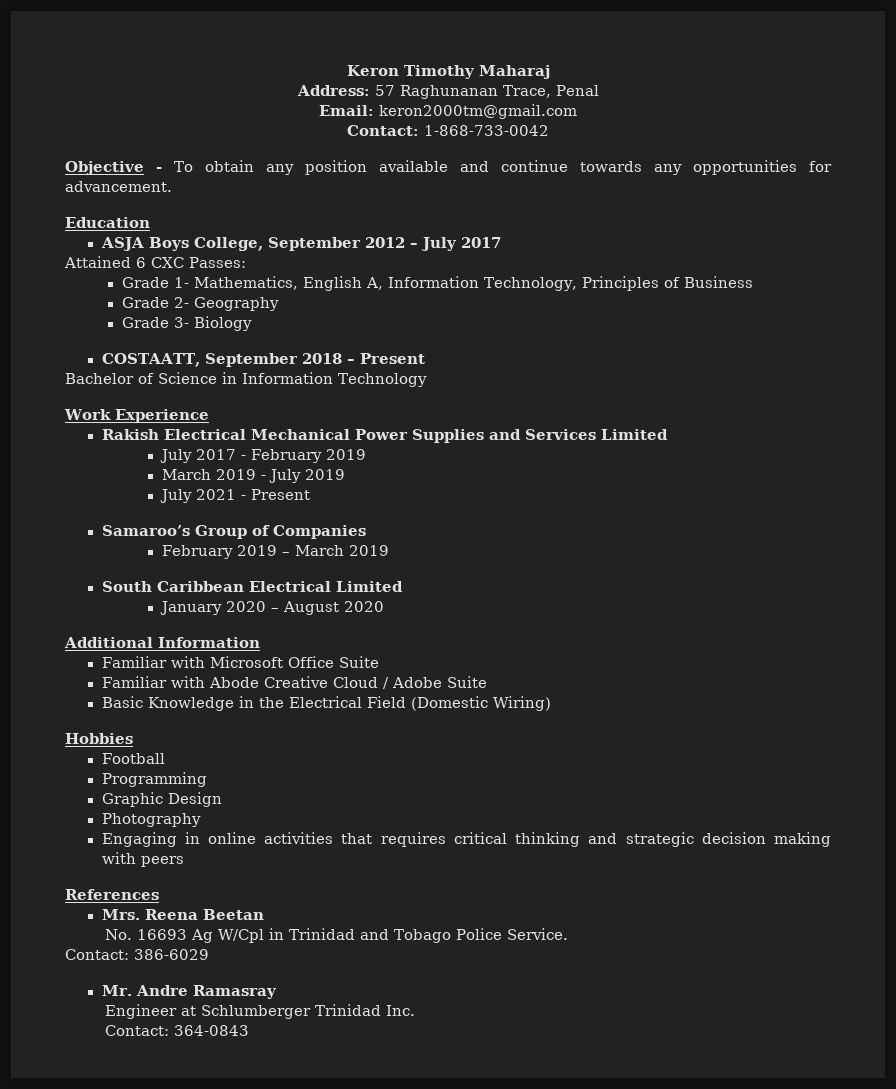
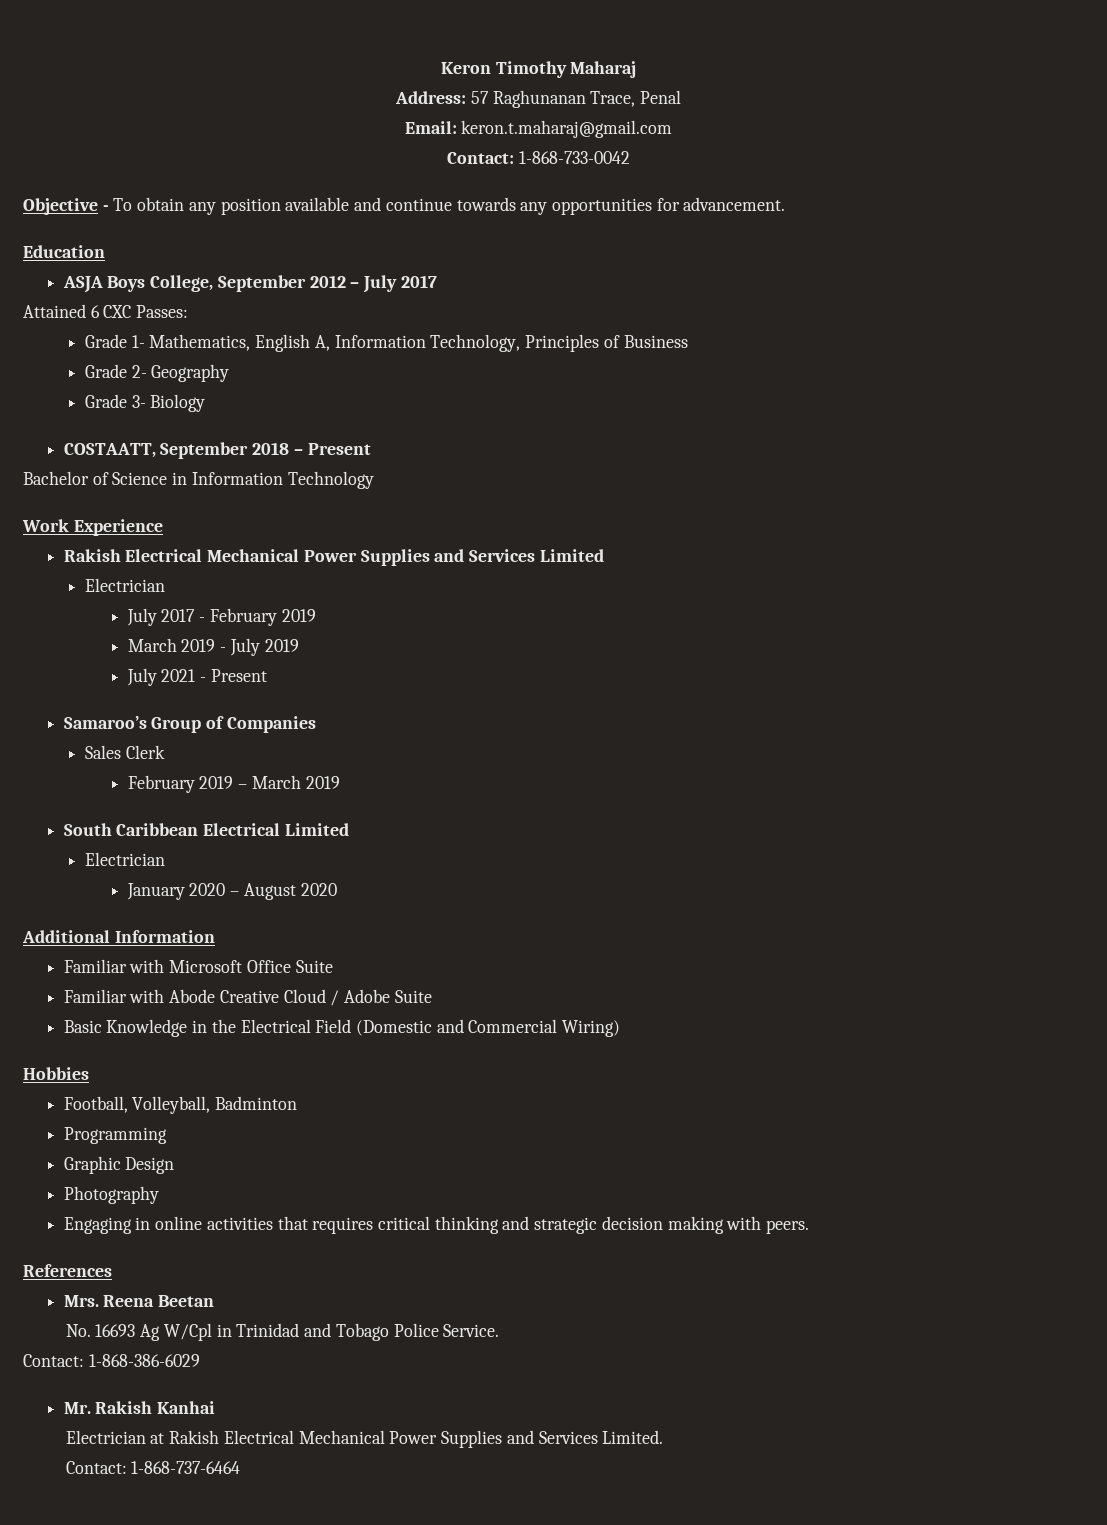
[379,104,577,119] keron2000tm@gmail.com -> [461,120,673,138] keron.t.maharaj@gmail.com
(668, 434) none -> [85,578,166,592] // Electrician
(366, 532) none -> [85,745,165,759] // Sales Clerk
(403, 586) none -> [85,852,166,866] // Electrician
(488, 703) none -> [436,1019,558,1033] and Commercial
[101,753,165,764] Football -> [63,1096,298,1114] Football, Volleyball, Badminton
[140,856,184,867] peers -> [766,1220,810,1234] peers.
[134,949,209,960] 386-6029 -> [88,1354,200,1367] 1-868-386-6029
[135,985,277,999] [105,1004,416,1019] [105,1025,250,1036] Andre Ramasray // Engineer at Schlumberger Trinidad Inc. // Contact: 364-0843 -> [95,1401,216,1414] [65,1430,664,1448] [65,1461,241,1474] Rakish Kanhai // Electrician at Rakish Electrical Mechanical Power Supplies and Services Limited. // Contact: 1-868-737-6464

